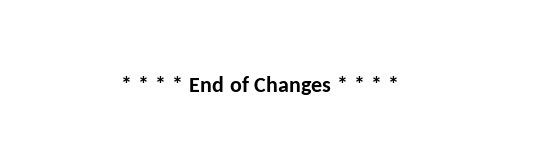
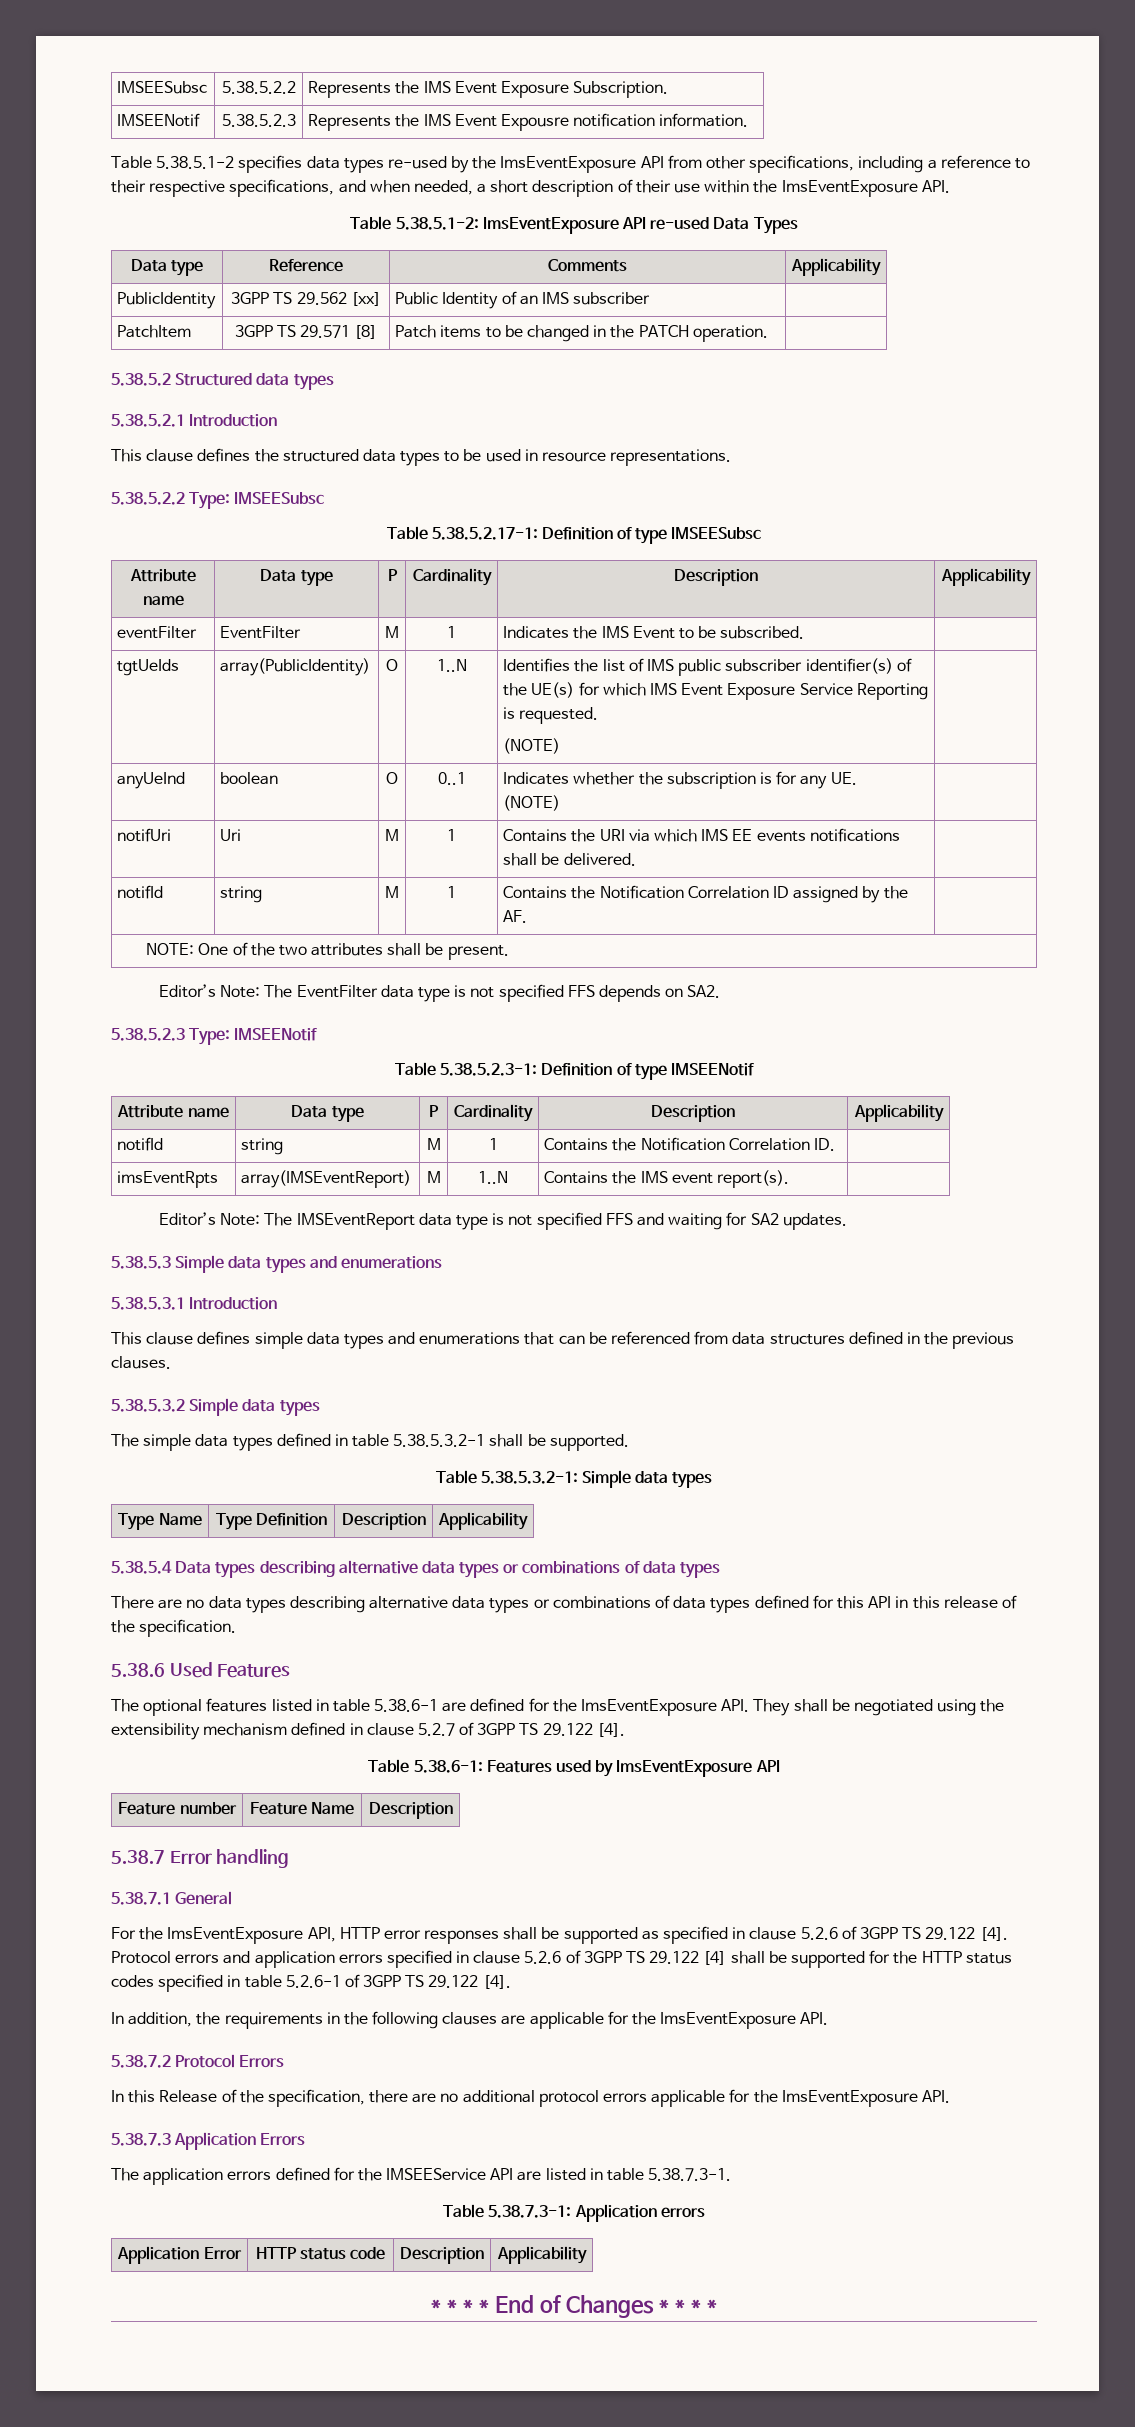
(121, 84) none -> [117,81,208,94] [221,81,296,94] [308,81,669,98] [117,113,201,127] [221,114,296,127] [308,113,749,131] [111,155,1030,173] [111,179,950,197] [350,216,798,234] [130,259,204,276] [269,259,343,272] [548,259,627,272] [791,258,881,276] [117,292,217,309] [231,292,381,306] [395,291,651,309] [117,325,192,338] [234,325,378,339] [395,325,768,342] [111,373,334,390] [111,414,278,427] [111,448,732,466] [111,492,325,509] [386,526,762,544] [129,569,196,582] [142,595,184,606] [260,569,333,586] [387,569,398,581] [412,568,492,586] [674,569,758,586] [940,568,1031,586] [117,626,198,639] [220,626,302,639] [385,626,399,638] [447,626,456,638] [503,626,805,639] [117,659,180,676] [220,658,371,676] [386,659,398,671] [436,659,467,672] [503,658,912,676] [503,682,928,700] [503,707,599,724] [503,738,561,754] [117,772,186,789] [220,772,279,785] [386,772,398,784] [437,772,466,785] [503,771,857,789] [503,795,561,811] [117,828,172,842] [220,829,242,841] [385,829,399,841] [447,829,456,841] [503,828,900,842] [503,853,636,866] [117,885,164,899] [220,886,263,903] [385,886,399,898] [447,886,456,898] [503,885,908,903] [503,910,528,923] [146,942,509,960] [159,984,721,1002] [111,1028,318,1045] [395,1062,754,1080] [117,1105,229,1118] [291,1105,364,1122] [429,1105,439,1117] [454,1104,533,1122] [651,1105,735,1122] [853,1104,944,1122] [117,1137,164,1151] [241,1138,284,1155] [426,1138,441,1150] [488,1138,498,1150] [544,1137,836,1151] [117,1171,219,1188] [241,1170,412,1188] [426,1171,441,1183] [478,1171,508,1184] [544,1170,790,1188] [159,1212,847,1230] [111,1255,442,1273] [111,1297,278,1310] [111,1331,1015,1349] [111,1356,171,1369] [111,1398,320,1416] [111,1433,629,1451] [435,1470,713,1488] [118,1513,202,1530] [215,1513,328,1530] [341,1513,426,1530] [438,1512,528,1530] [111,1560,721,1578] [111,1595,1017,1613] [111,1619,237,1637] [111,1662,291,1678] [111,1698,1005,1716] [111,1722,625,1740] [368,1759,780,1777] [118,1802,237,1815] [249,1802,355,1815] [368,1802,453,1819] [111,1849,290,1868] [111,1891,233,1905] [111,1926,1008,1944] [111,1950,1012,1968] [111,1974,511,1992] [111,2011,829,2029] [111,2054,285,2068] [111,2089,950,2107] [111,2132,306,2150] [111,2167,732,2185] [443,2204,705,2222] [117,2246,242,2264] [255,2247,386,2260] [400,2247,484,2264] [496,2246,587,2264] IMSEESubsc | 5.38.5.2.2 | Represents the IMS Event Exposure Subscription. // IMSEENotif | 5.38.5.2.3 | Represents the IMS Event Expousre notification information. // Table 5.38.5.1-2 specifies data types re-used by the ImsEventExposure API from other specifications, including a reference to their respective specifications, and when needed, a short description of their use within the ImsEventExposure API. // Table 5.38.5.1-2: ImsEventExposure API re-used Data Types // Data type | Reference | Comments | Applicability // PublicIdentity | 3GPP TS 29.562 [xx] | Public Identity of an IMS subscriber | // PatchItem | 3GPP TS 29.571 [8] | Patch items to be changed in the PATCH operation. | // 5.38.5.2 Structured data types // 5.38.5.2.1 Introduction // This clause defines the structured data types to be used in resource representations. // 5.38.5.2.2 Type: IMSEESubsc // Table 5.38.5.2.17-1: Definition of type IMSEESubsc // Attribute name | Data type | P | Cardinality | Description | Applicability // eventFilter | EventFilter | M | 1 | Indicates the IMS Event to be subscribed. | // tgtUeIds | array(PublicIdentity) | O | 1..N | Identifies the list of IMS public subscriber identifier(s) of the UE(s) for which IMS Event Exposure Service Reporting is requested. // (NOTE) | // anyUeInd | boolean | O | 0..1 | Indicates whether the subscription is for any UE. // (NOTE) | // notifUri | Uri | M | 1 | Contains the URI via which IMS EE events notifications shall be delivered. | // notifId | string | M | 1 | Contains the Notification Correlation ID assigned by the AF. | // NOTE: One of the two attributes shall be present. // Editor’s Note: The EventFilter data type is not specified FFS depends on SA2. // 5.38.5.2.3 Type: IMSEENotif // Table 5.38.5.2.3-1: Definition of type IMSEENotif // Attribute name | Data type | P | Cardinality | Description | Applicability // notifId | string | M | 1 | Contains the Notification Correlation ID. | // imsEventRpts | array(IMSEventReport) | M | 1..N | Contains the IMS event report(s). | // Editor’s Note: The IMSEventReport data type is not specified FFS and waiting for SA2 updates. // 5.38.5.3 Simple data types and enumerations // 5.38.5.3.1 Introduction // This clause defines simple data types and enumerations that can be referenced from data structures defined in the previous clauses. // 5.38.5.3.2 Simple data types // The simple data types defined in table 5.38.5.3.2-1 shall be supported. // Table 5.38.5.3.2-1: Simple data types // Type Name | Type Definition | Description | Applicability // 5.38.5.4 Data types describing alternative data types or combinations of data types // There are no data types describing alternative data types or combinations of data types defined for this API in this release of the specification. // 5.38.6 Used Features // The optional features listed in table 5.38.6-1 are defined for the ImsEventExposure API. They shall be negotiated using the extensibility mechanism defined in clause 5.2.7 of 3GPP TS 29.122 [4]. // Table 5.38.6-1: Features used by ImsEventExposure API // Feature number | Feature Name | Description // 5.38.7 Error handling // 5.38.7.1 General // For the ImsEventExposure API, HTTP error responses shall be supported as specified in clause 5.2.6 of 3GPP TS 29.122 [4]. Protocol errors and application errors specified in clause 5.2.6 of 3GPP TS 29.122 [4] shall be supported for the HTTP status codes specified in table 5.2.6-1 of 3GPP TS 29.122 [4]. // In addition, the requirements in the following clauses are applicable for the ImsEventExposure API. // 5.38.7.2 Protocol Errors // In this Release of the specification, there are no additional protocol errors applicable for the ImsEventExposure API. // 5.38.7.3 Application Errors // The application errors defined for the IMSEEService API are listed in table 5.38.7.3-1. // Table 5.38.7.3-1: Application errors // Application Error | HTTP status code | Description | Applicability //

